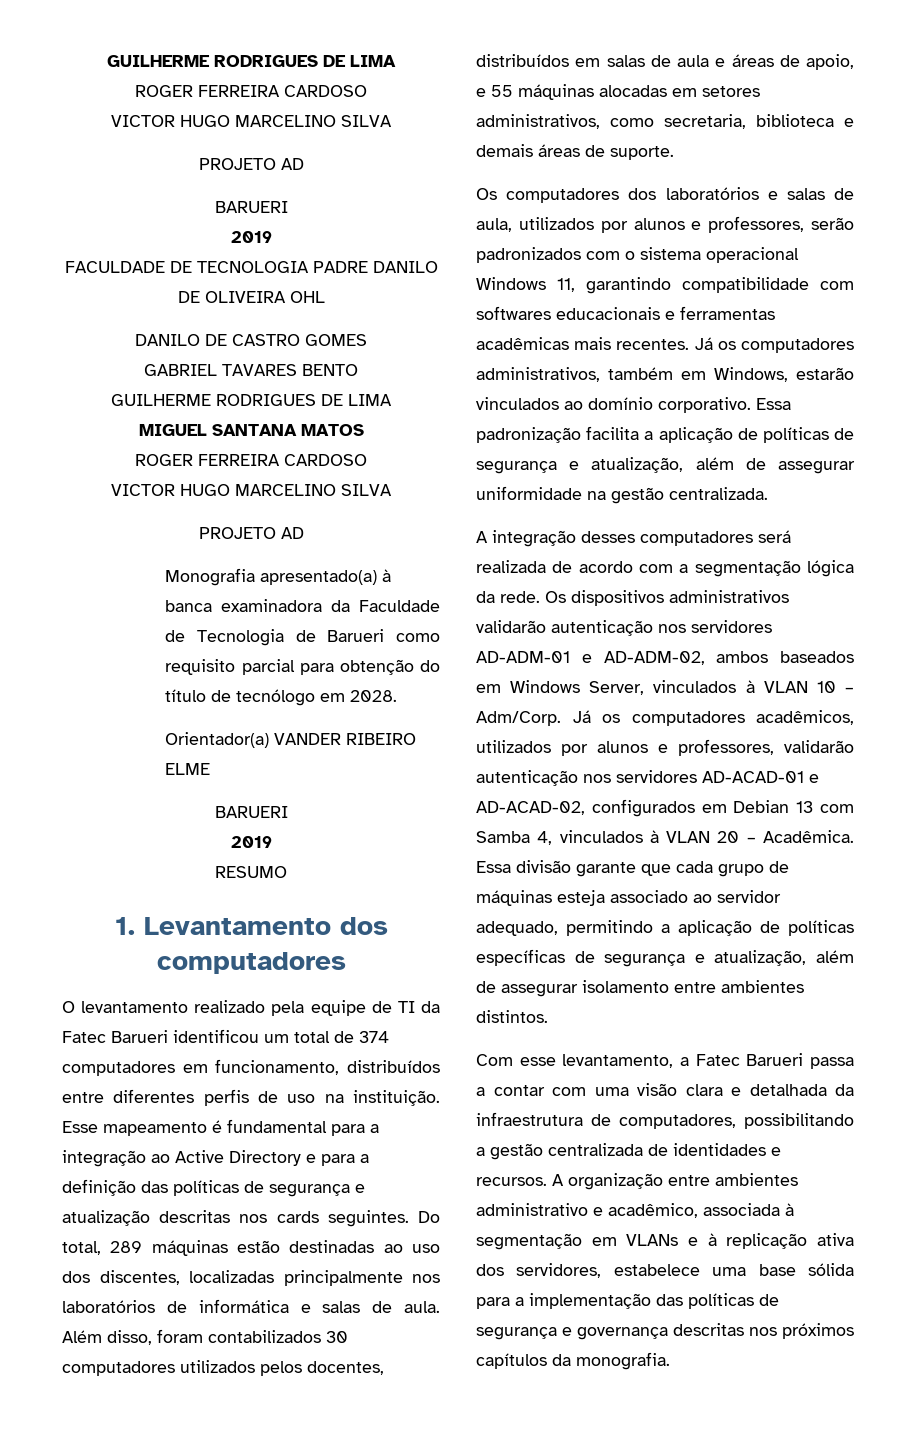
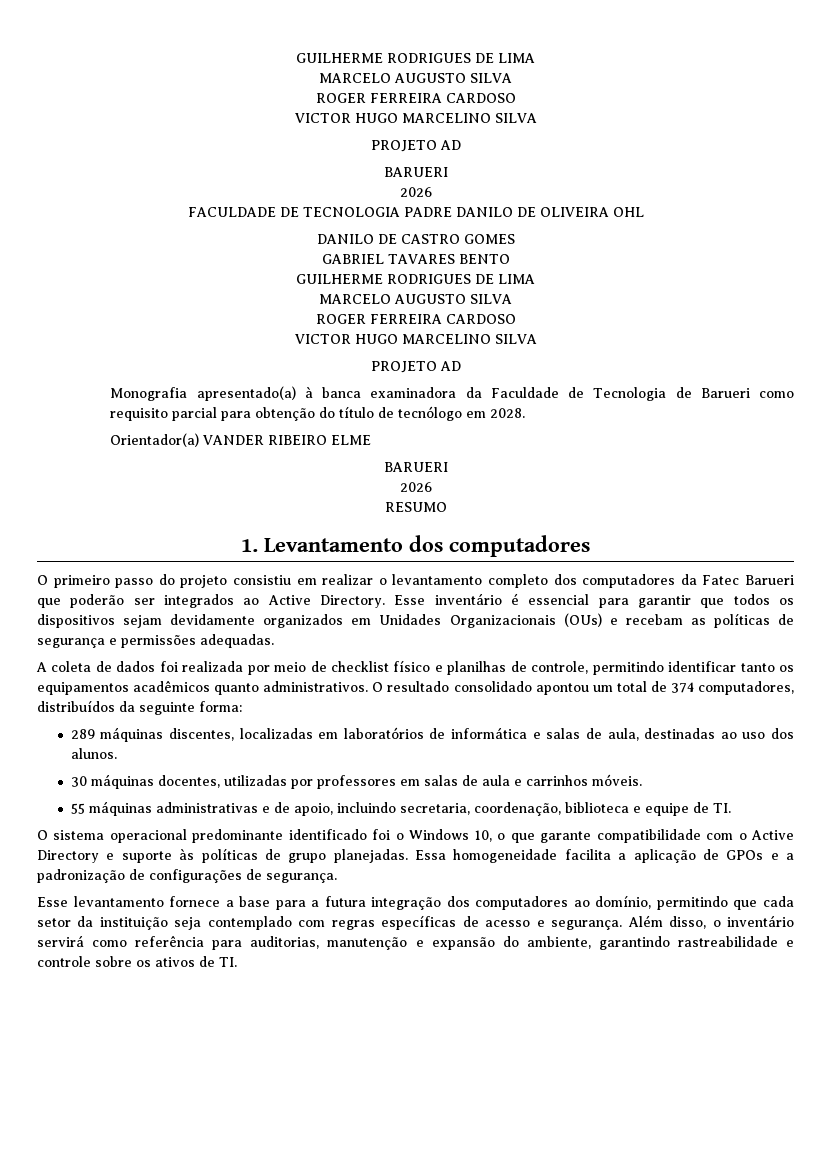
[107,55,396,67] GUILHERME RODRIGUES DE LIMA -> [296,53,535,63] [319,73,513,83] GUILHERME RODRIGUES DE LIMA // MARCELO AUGUSTO SILVA
[230,231,272,243] 2019 -> [399,187,432,197] 2026
[138,424,364,436] MIGUEL SANTANA MATOS -> [319,294,513,304] MARCELO AUGUSTO SILVA
[230,836,272,848] 2019 -> [399,482,432,492] 2026
[81,1000,441,1016] [62,1029,389,1043] [62,1059,441,1076] [62,1089,440,1106] [62,1119,379,1136] [62,1150,369,1167] [62,1179,365,1197] [62,1210,440,1227] [62,1240,440,1256] [62,1270,440,1286] levantamento realizado pela equipe de TI da Fatec Barueri identificou um total de 374 computadores em funcionamento, distribuídos entre diferentes perfis de uso na instituição. Esse mapeamento é fundamental para a integração ao Active Directory e para a definição das políticas de segurança e atualização descritas nos cards seguintes. Do total, 289 máquinas estão destinadas ao uso dos discentes, localizadas principalmente nos -> [53,574,795,588] [37,593,795,608] [37,613,795,628] [37,634,274,648] [36,660,795,675] [37,680,795,695] [37,700,242,715] [70,727,339,742] primeiro passo do projeto consistiu em realizar o levantamento completo dos computadores da Fatec Barueri que poderão ser integrados ao Active Directory. Esse inventário é essencial para garantir que todos os dispositivos sejam devidamente organizados em Unidades Organizacionais (OUs) e recebam as políticas de segurança e permissões adequadas. // A coleta de dados foi realizada por meio de checklist físico e planilhas de controle, permitindo identificar tanto os equipamentos acadêmicos quanto administrativos. O resultado consolidado apontou um total de 374 computadores, distribuídos da seguinte forma: // 289 máquinas discentes, localizadas em
[403,1301,440,1313] [62,1329,348,1345] [62,1360,384,1376] [476,54,569,67] aula. Além disso, foram contabilizados 30 computadores utilizados pelos docentes, distribuídos -> [607,728,794,741] [70,748,117,759] [70,774,396,789] aula, destinadas ao uso dos alunos. // 30 máquinas docentes, utilizadas por professores
[731,54,854,70] [476,84,760,100] [476,114,854,129] [476,144,674,160] [476,187,854,203] [476,216,854,233] [476,247,799,263] [476,277,854,294] [476,306,775,320] [476,337,854,353] [476,367,854,382] [476,397,791,413] [476,426,854,443] [476,457,855,474] [476,486,768,504] [476,530,791,547] [476,560,854,577] [476,590,789,606] [476,620,772,636] [476,651,854,665] [476,680,855,695] [476,710,854,726] [476,739,854,756] [476,770,819,786] [476,799,854,817] [476,830,854,845] [476,860,789,877] [476,890,781,906] [476,920,854,936] [476,949,854,967] [476,980,804,997] [476,1010,548,1023] [476,1053,854,1069] [476,1083,854,1096] [476,1112,854,1129] [476,1143,781,1160] [476,1173,798,1190] [476,1203,794,1218] [476,1233,854,1250] [476,1263,854,1278] [476,1293,779,1309] [476,1323,854,1340] [476,1352,670,1370] áreas de apoio, e 55 máquinas alocadas em setores administrativos, como secretaria, biblioteca e demais áreas de suporte. // Os computadores dos laboratórios e salas de aula, utilizados por alunos e professores, serão padronizados com o sistema operacional Windows 11, garantindo compatibilidade com softwares educacionais e ferramentas acadêmicas mais recentes. Já os computadores administrativos, também em Windows, estarão vinculados ao domínio corporativo. Essa padronização facilita a aplicação de políticas de segurança e atualização, além de assegurar uniformidade na gestão centralizada. // A integração desses computadores será realizada de acordo com a segmentação lógica da rede. Os dispositivos administrativos validarão autenticação nos servidores AD-ADM-01 e AD-ADM-02, ambos baseados em Windows Server, vinculados à VLAN 10 – Adm/Corp. Já os computadores acadêmicos, utilizados por alunos e professores, validarão autenticação nos servidores AD-ACAD-01 e AD-ACAD-02, configurados em Debian 13 com Samba 4, vinculados à VLAN 20 – Acadêmica. Essa divisão garante que cada grupo de máquinas esteja associado ao servidor adequado, permitindo a aplicação de políticas específicas de segurança e atualização, além de assegurar isolamento entre ambientes distintos. // Com esse levantamento, a Fatec Barueri passa a contar com uma visão clara e detalhada da infraestrutura de computadores, possibilitando a gestão centralizada de identidades e recursos. A organização entre ambientes administrativo e acadêmico, associada à segmentação em VLANs e à replicação ativa dos servidores, estabelece uma base sólida para a implementação das políticas de segurança e governança descritas nos próximos capítulos da monografia. -> [525,774,642,786] [70,801,731,816] [37,829,794,843] [37,848,794,863] [37,869,337,883] [37,895,794,910] [37,915,794,930] [37,935,795,950] [37,956,237,967] carrinhos móveis. // 55 máquinas administrativas e de apoio, incluindo secretaria, coordenação, biblioteca e equipe de TI. // O sistema operacional predominante identificado foi o Windows 10, o que garante compatibilidade com o Active Directory e suporte às políticas de grupo planejadas. Essa homogeneidade facilita a aplicação de GPOs e a padronização de configurações de segurança. // Esse levantamento fornece a base para a futura integração dos computadores ao domínio, permitindo que cada setor da instituição seja contemplado com regras específicas de acesso e segurança. Além disso, o inventário servirá como referência para auditorias, manutenção e expansão do ambiente, garantindo rastreabilidade e controle sobre os ativos de TI.

